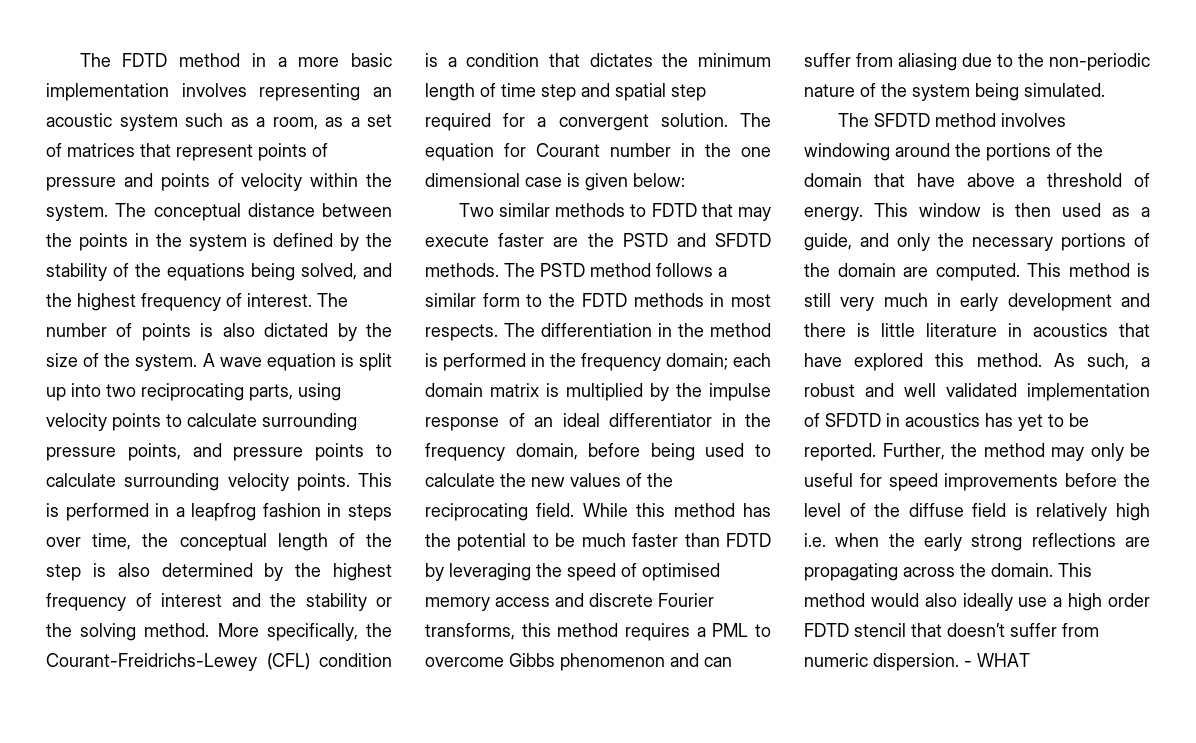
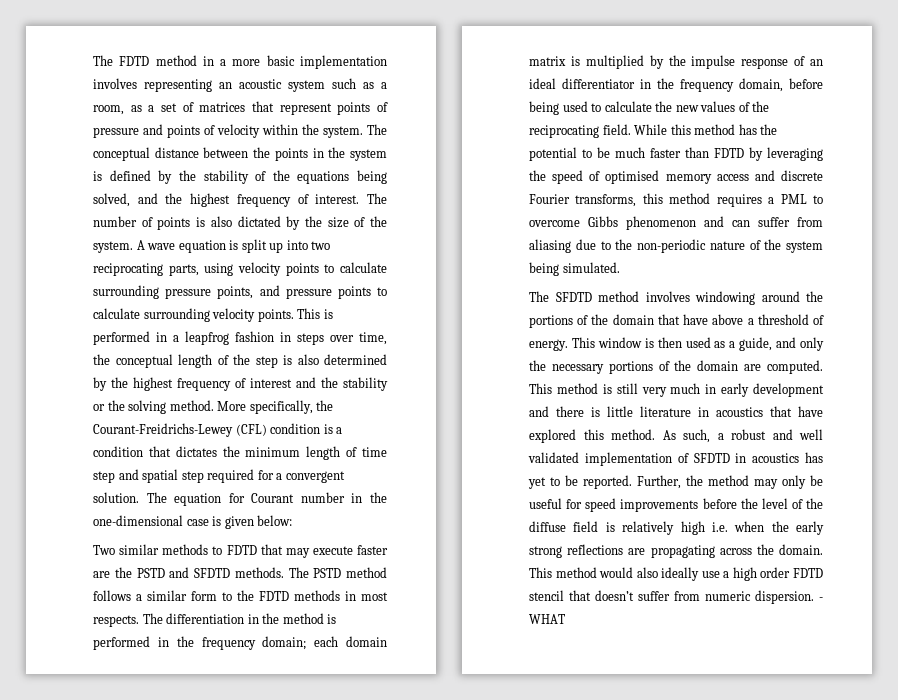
[741,147,771,157] [425,173,520,187] one dimensional -> [93,515,183,526] one-dimensional

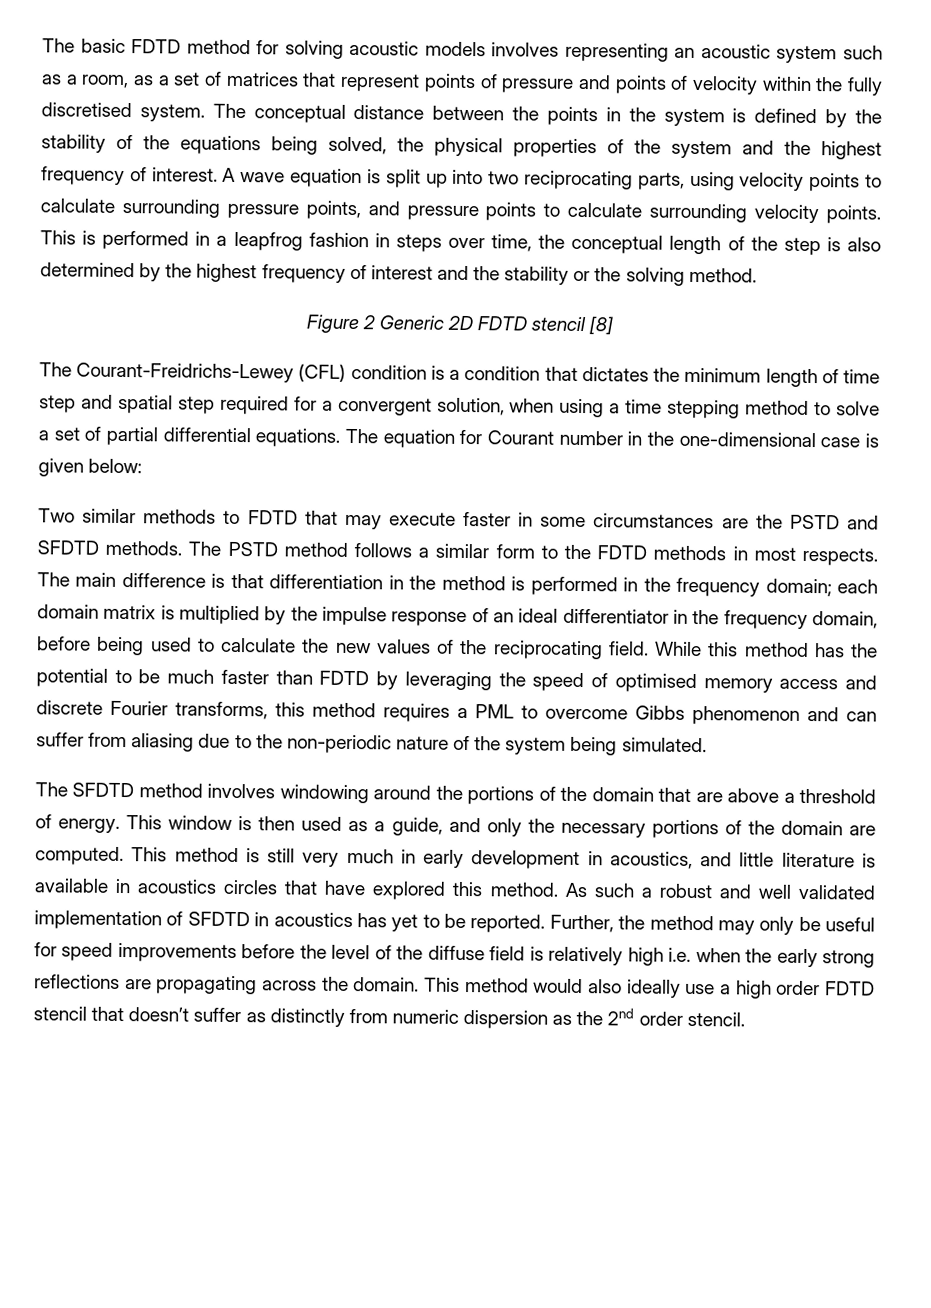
[93,55,113,66] The -> [42,38,126,54] The basic
[202,55,387,69] in a more basic implementation -> [256,40,486,59] for solving acoustic models
(319, 129) none -> [847,77,884,96] [41,102,132,118] fully discretised
(130, 200) none -> [397,137,732,159] the physical properties of the system
[367,193,388,204] [93,216,387,230] [93,241,133,253] The number of points is also dictated by the size of the system. -> (218, 174) none
[217,400,334,414] More specifically, the -> [305,314,614,335] [39,362,72,377] // Figure 2 Generic 2D FDTD stencil [8] // The
[93,492,139,503] solution. -> [436,397,880,419] [38,426,341,447] solution, when using a time stepping method to solve a set of partial differential equations.
(388, 550) none -> [518,512,715,529] in some circumstances
(163, 618) none -> [75,572,264,589] main difference is that
[683,314,709,325] have -> [695,792,723,803] are
[529,406,763,417] and there is little literature in acoustics -> [587,851,876,869] [34,878,279,895] in acoustics, and little literature is available in acoustics circles
[683,429,710,443] such, -> [593,883,635,898] such
[674,590,823,604] [529,614,565,624] from numeric dispersion. - WHAT -> [245,1008,745,1029] as distinctly from numeric dispersion as the 2nd order stencil.

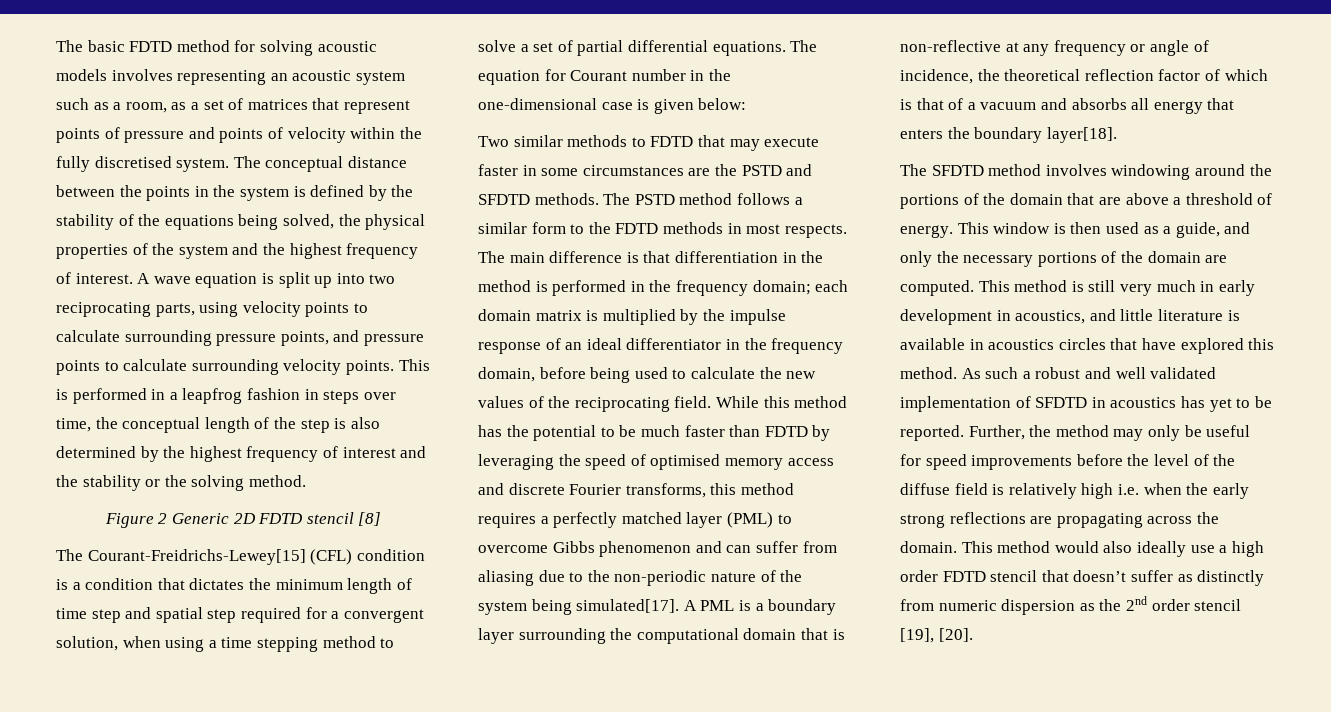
[76,362,295,383] Courant-Freidrichs-Lewey -> [87,549,306,565] Courant-Freidrichs-Lewey[15]
[475,704,514,719] PML -> [553,512,773,528] perfectly matched layer (PML)
[621,737,707,753] simulated. -> [576,599,837,615] [478,628,845,644] [900,40,1209,56] [900,69,1268,84] [900,98,1235,114] [900,127,1117,143] simulated[17]. A PML is a boundary layer surrounding the computational domain that is non-reflective at any frequency or angle of incidence, the theoretical reflection factor of which is that of a vacuum and absorbs all energy that enters the boundary layer[18].
[686,1011,745,1027] stencil. -> [1194,599,1242,611] [900,628,973,643] stencil [19], [20].

